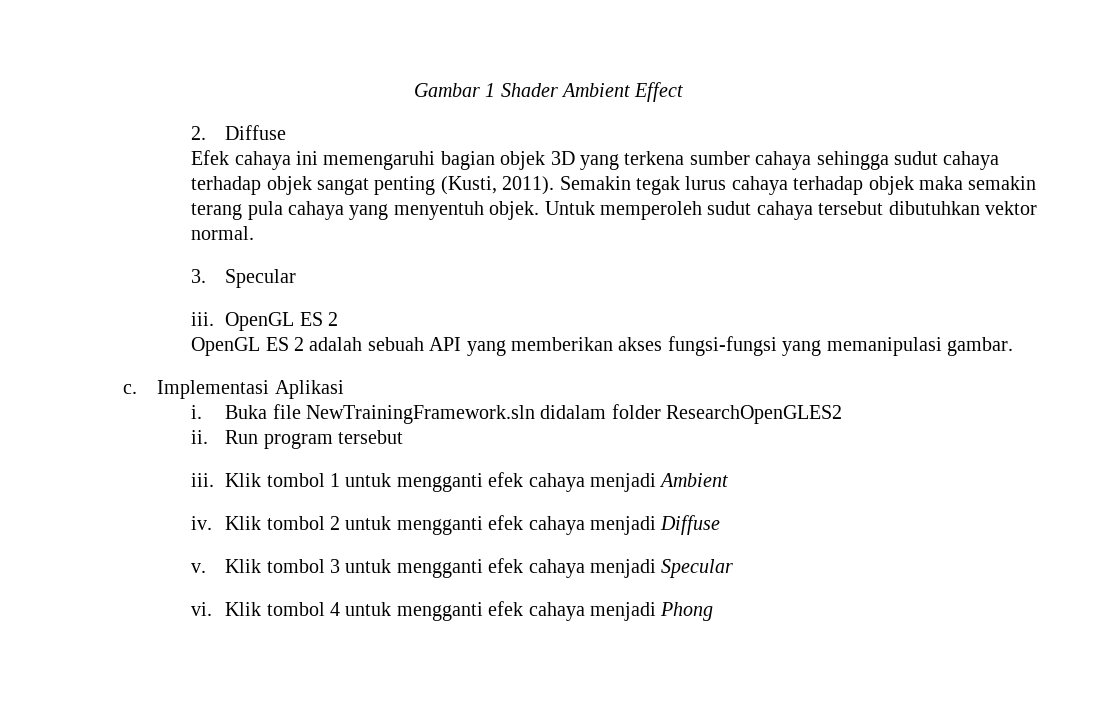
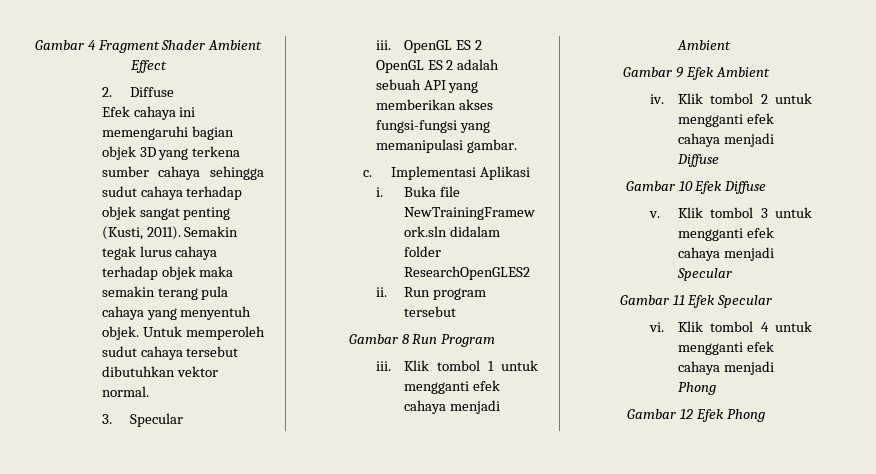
[413,83,496,97] Gambar 1 -> [34,40,160,53] Gambar 4 Fragment
(404, 437) none -> [348,334,496,347] // Gambar 8 Run Program
(729, 480) none -> [623,67,770,80] // Gambar 9 Efek Ambient
(721, 525) none -> [625,181,767,194] // Gambar 10 Efek Diffuse
(734, 568) none -> [619,295,773,308] // Gambar 11 Efek Specular
(714, 611) none -> [627,409,765,422] // Gambar 12 Efek Phong

